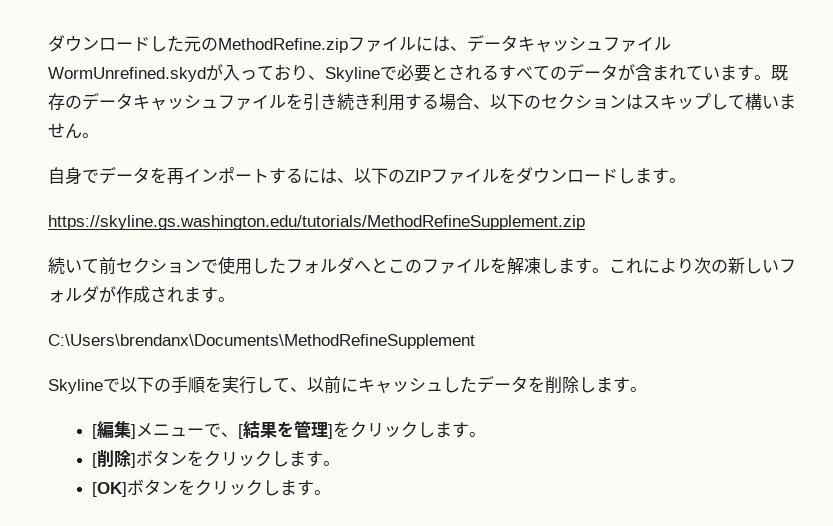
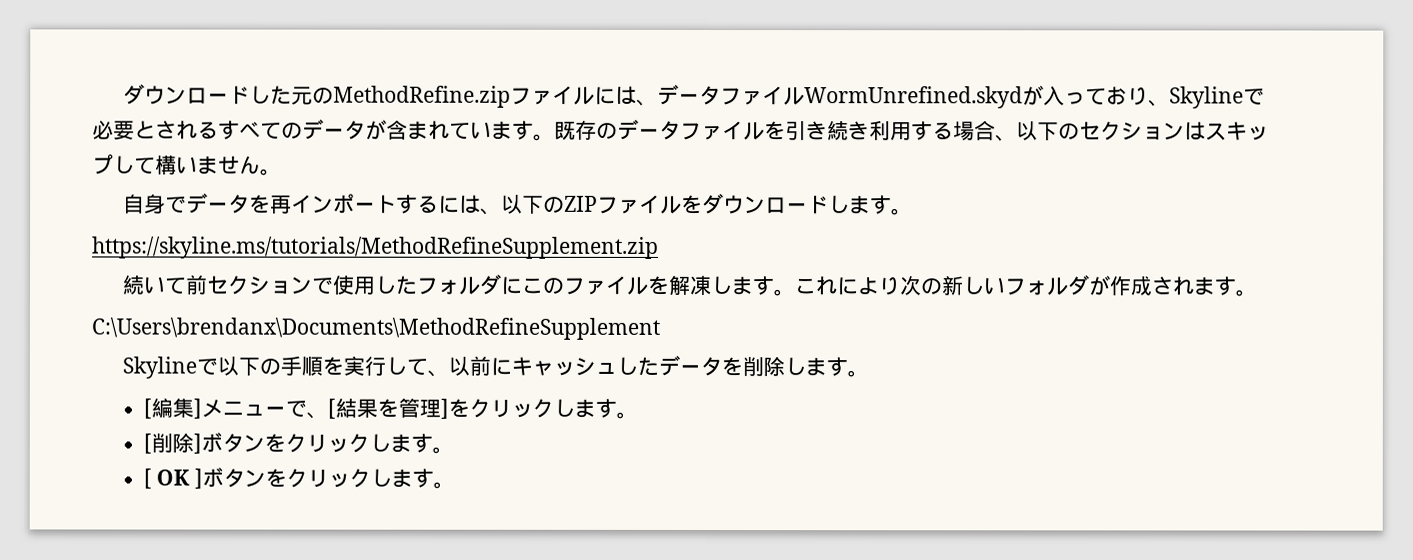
[518,36,603,52] キャッシュ -> (721, 95) none
[133,94,218,110] キャッシュ -> (681, 130) none
[48,215,585,230] https://skyline.gs.washington.edu/tutorials/MethodRefineSupplement.zip -> [92,236,659,259] https://skyline.ms/tutorials/MethodRefineSupplement.zip
[354,258,388,273] へと -> [499,276,523,295] に
[92,482,128,497] [OK] -> [142,468,204,490] [ OK ]

